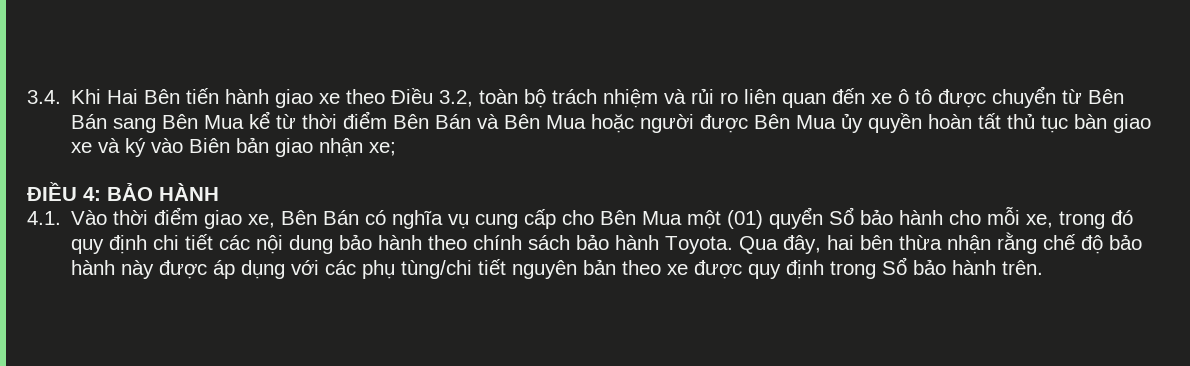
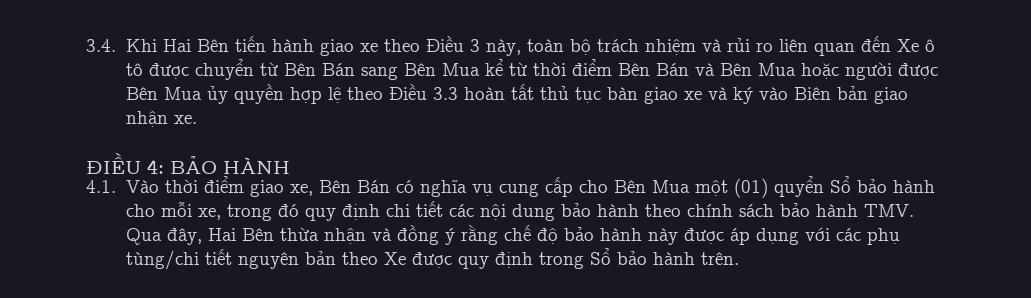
[439,90,474,107] 3.2, -> [469,39,521,56] 3 này,
[871,93,893,104] xe -> [896,39,919,52] Xe
(923, 123) none -> [289,83,458,104] hợp lệ theo Điều 3.3
[369,142,397,156] xe; -> [173,115,197,124] xe.
[665,236,734,254] Toyota. -> [863,204,914,217] TMV.
[827,235,992,254] hai bên thừa nhận -> [207,224,455,245] Hai Bên thừa nhận và đồng ý
[667,264,689,275] xe -> [383,252,406,265] Xe

